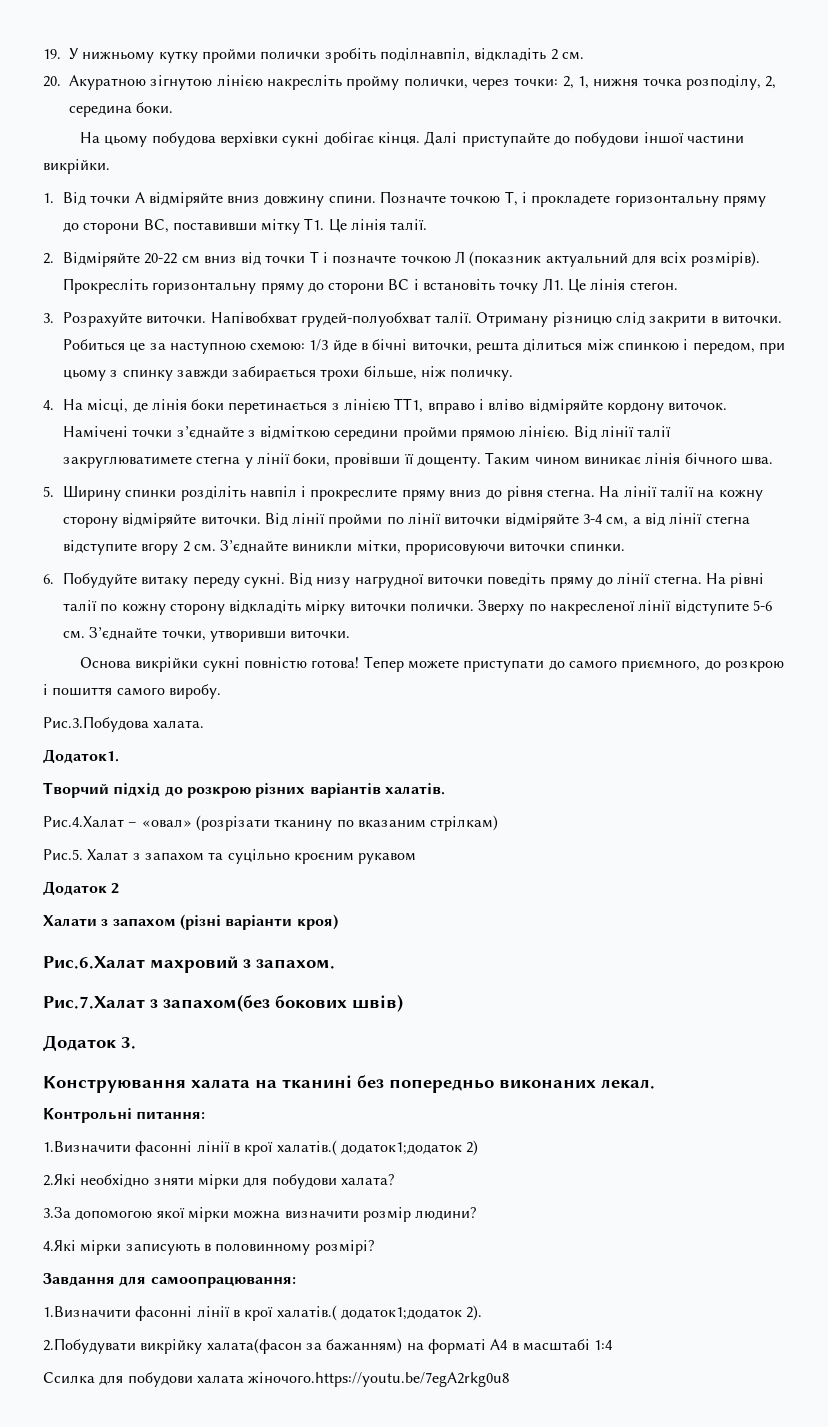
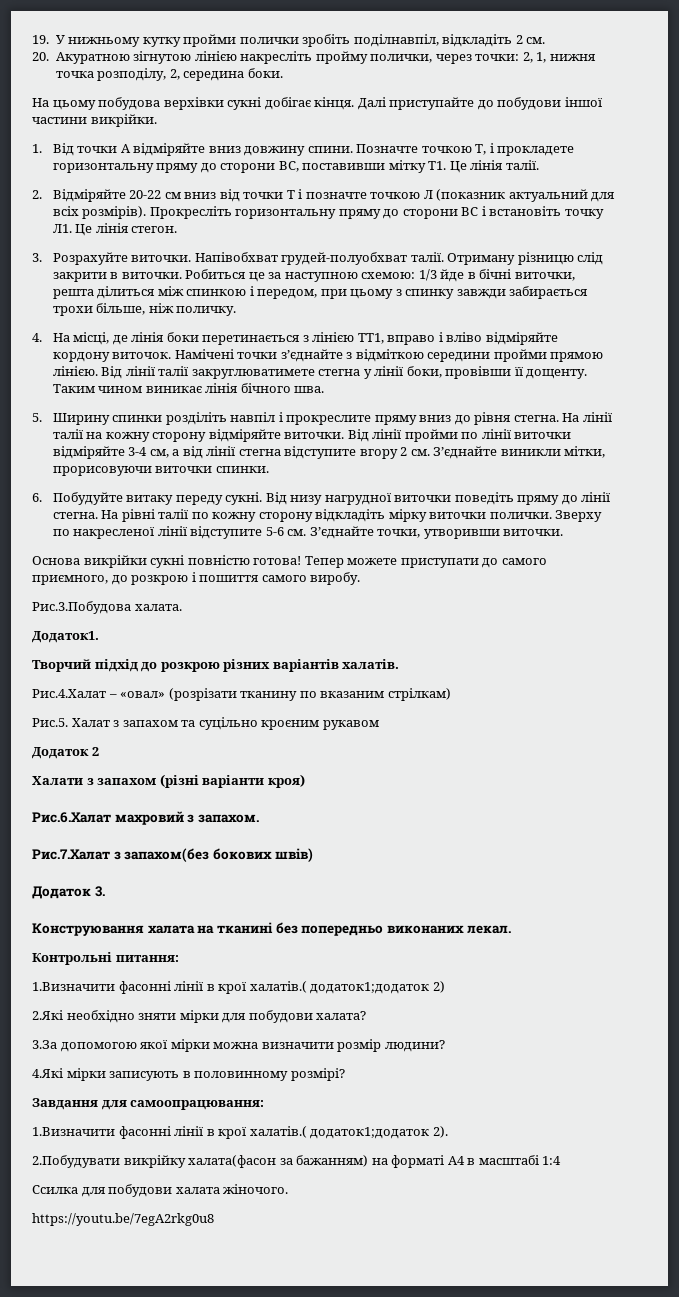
[248,1372,510,1387] жіночого.https://youtu.be/7egA2rkg0u8 -> [223,1184,289,1194] [32,1213,214,1226] жіночого. // https://youtu.be/7egA2rkg0u8

